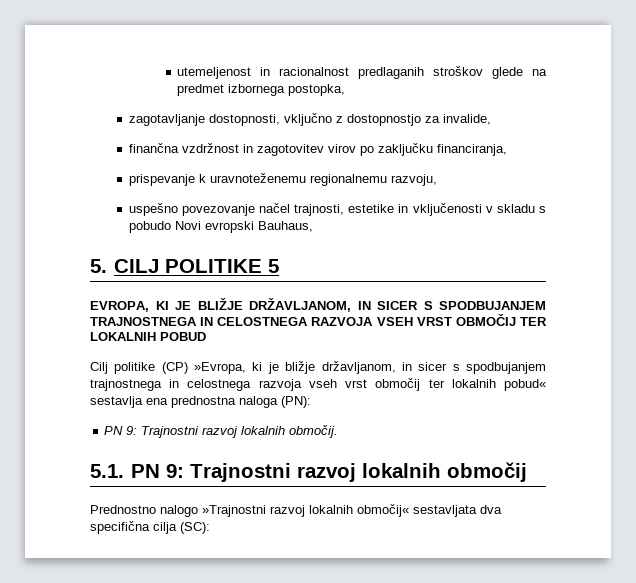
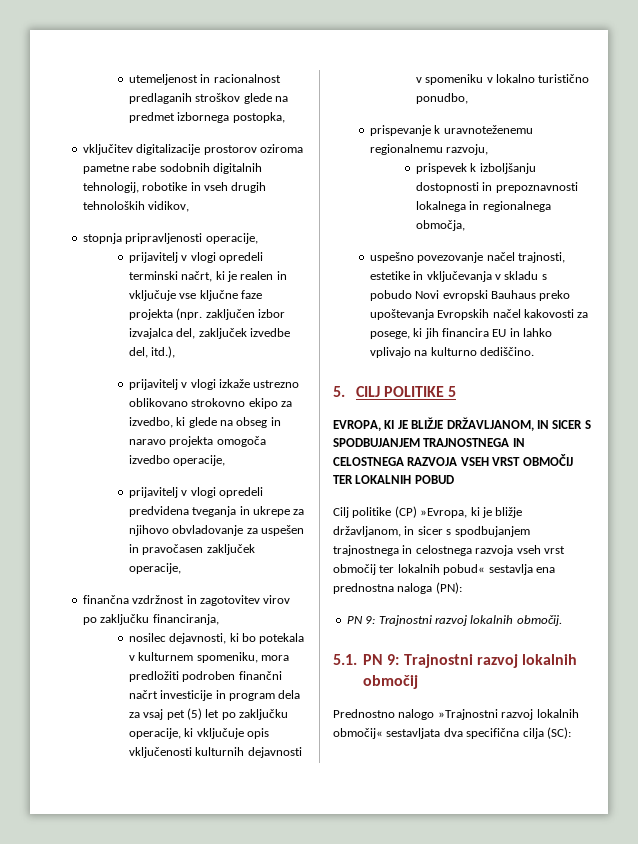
[128,113,491,126] zagotavljanje dostopnosti, vključno z dostopnostjo za invalide, -> [82,144,303,155] [82,163,262,174] [82,182,267,193] [82,201,190,212] [82,233,258,244] [128,252,263,263] [128,271,287,282] [128,290,262,301] [128,308,285,320] [128,328,290,339] [128,346,176,358] [128,379,300,390] [128,398,292,409] [128,417,281,428] [128,436,266,447] [128,455,226,466] [128,487,263,498] [128,506,305,517] [128,525,304,536] [128,544,255,555] [128,563,181,574] vključitev digitalizacije prostorov oziroma pametne rabe sodobnih digitalnih tehnologij, robotike in vseh drugih tehnoloških vidikov, // stopnja pripravljenosti operacije, // prijavitelj v vlogi opredeli terminski načrt, ki je realen in vključuje vse ključne faze projekta (npr. zaključen izbor izvajalca del, zaključek izvedbe del, itd.), // prijavitelj v vlogi izkaže ustrezno oblikovano strokovno ekipo za izvedbo, ki glede na obseg in naravo projekta omogoča izvedbo operacije, // prijavitelj v vlogi opredeli predvidena tveganja in ukrepe za njihovo obvladovanje za uspešen in pravočasen zaključek operacije,
(507, 150) none -> [128,633,305,644] [128,652,289,663] [128,671,282,682] [128,690,301,701] [128,708,289,720] [128,728,269,739] [128,747,302,758] [415,74,590,85] [415,93,468,104] // nosilec dejavnosti, ki bo potekala v kulturnem spomeniku, mora predložiti podroben finančni načrt investicije in program dela za vsaj pet (5) let po zaključku operacije, ki vključuje opis vključenosti kulturnih dejavnosti v spomeniku v lokalno turistično ponudbo,
(437, 180) none -> [415,163,536,174] [415,182,578,193] [415,201,551,212] [415,220,465,231] // prispevek k izboljšanju dostopnosti in prepoznavnosti lokalnega in regionalnega območja,
[412,203,482,216] vključenosti -> [426,271,492,282] vključevanja
[257,221,313,232] Bauhaus, -> [490,290,571,301] [369,309,589,320] [369,328,553,339] [369,347,534,358] Bauhaus preko upoštevanja Evropskih načel kakovosti za posege, ki jih financira EU in lahko vplivajo na kulturno dediščino.

